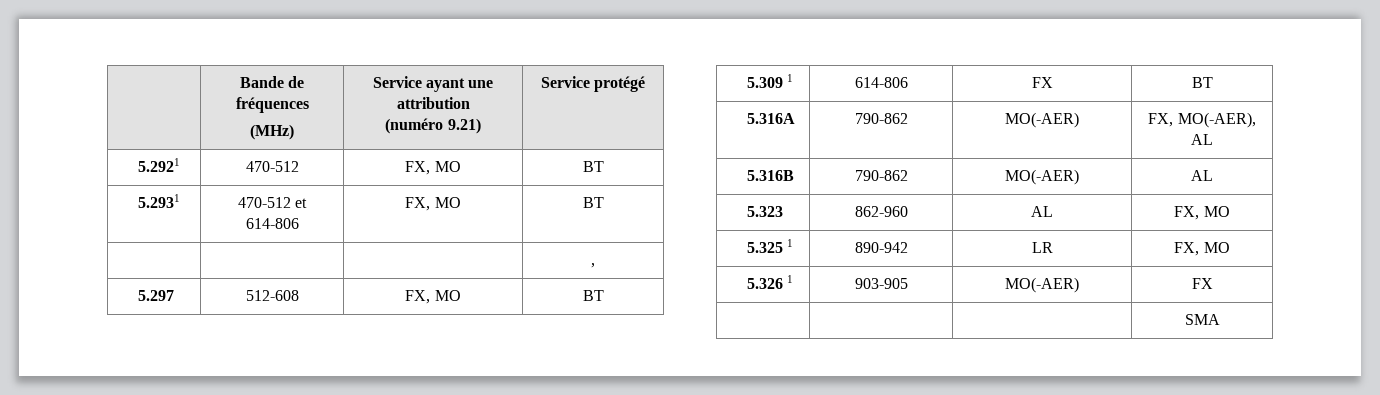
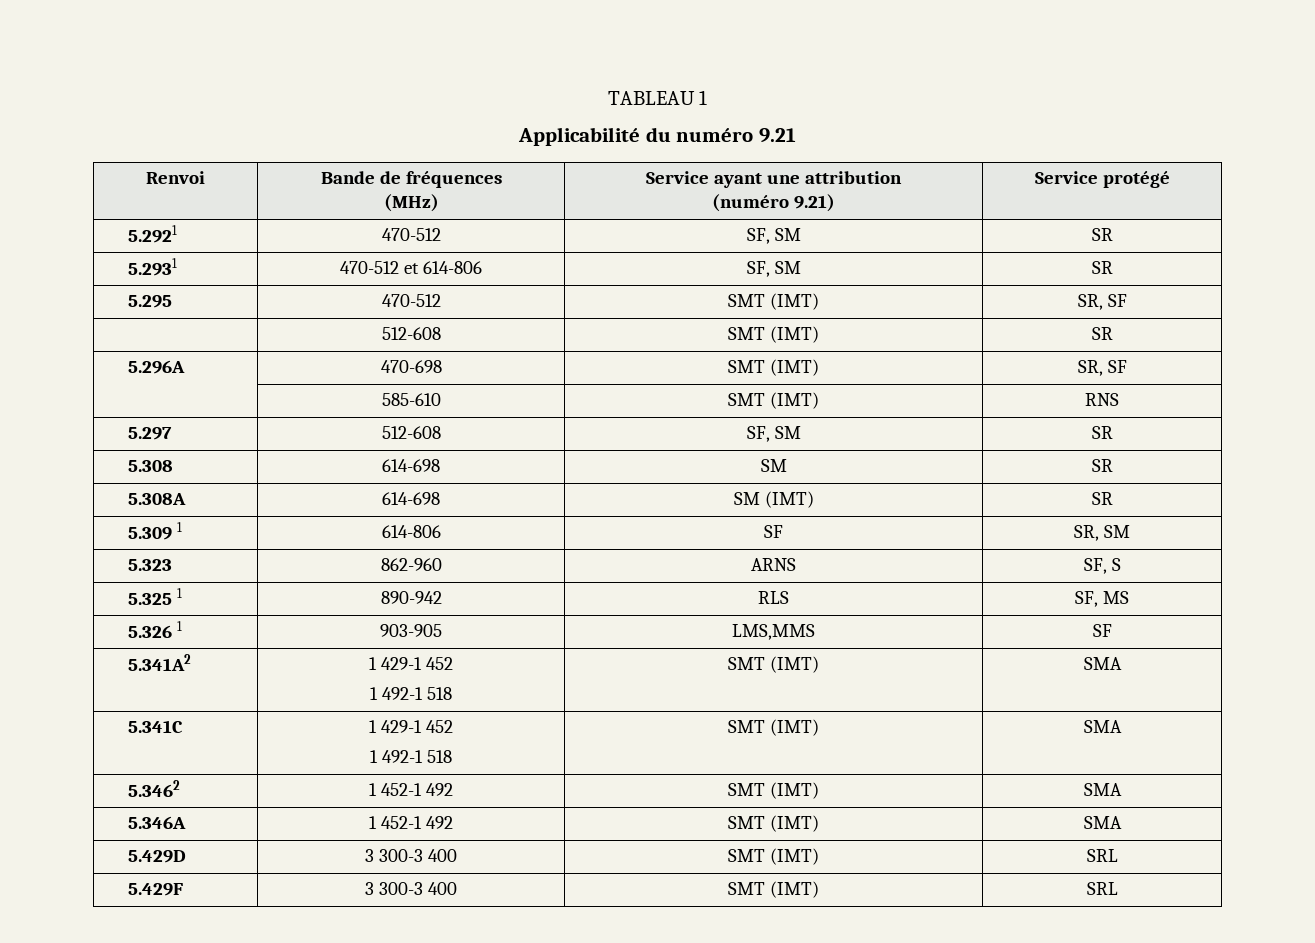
(239, 82) none -> [607,90,708,105] [518,127,796,146] [146,171,205,184] TABLEAU 1 // Applicabilité du numéro 9.21 // Renvoi
[405,161,461,175] [582,161,604,172] FX, MO | BT -> [746,228,801,244] [1091,228,1113,241] SF, SM | SR
[405,197,461,211] [582,197,604,208] [591,263,595,268] [137,290,174,301] [245,290,299,301] [405,290,461,304] [582,290,604,301] [746,74,793,88] [854,77,908,88] [1031,77,1053,88] [1191,77,1213,88] [746,113,795,124] [854,113,908,124] [1005,112,1079,128] [1148,112,1256,128] [1191,134,1213,145] [746,170,794,181] [854,170,908,181] [1005,169,1079,185] [1191,170,1213,181] FX, MO | BT // | | | , // 5.297 | 512-608 | FX, MO | BT // 5.309 1 | 614-806 | FX | BT // 5.316A | 790-862 | MO(-AER) | FX, MO(-AER), AL // 5.316B | 790-862 | MO(-AER) | AL -> [746,261,801,277] [1091,261,1113,274] [128,295,173,308] [381,294,441,307] [728,293,819,310] [1077,294,1127,310] [381,327,441,340] [728,326,819,343] [1091,327,1113,340] [128,360,186,374] [380,360,442,373] [728,359,819,376] [1077,360,1127,376] [381,393,441,406] [728,392,819,409] [1085,393,1119,406] [128,427,173,440] [381,426,441,439] [746,426,801,442] [1091,426,1113,439] [128,460,174,472] [382,459,440,472] [760,459,787,472] [1091,459,1113,472] [128,493,187,505] [382,492,440,505] [733,491,814,508] [1091,492,1113,505] [128,522,183,540] [381,525,441,538] [764,525,783,538] [1074,525,1130,541] SF, SM | SR // 5.295 | 470-512 | SMT (IMT) | SR, SF // | 512-608 | SMT (IMT) | SR // 5.296A | 470-698 | SMT (IMT) | SR, SF // | 585-610 | SMT (IMT) | RNS // 5.297 | 512-608 | SF, SM | SR // 5.308 | 614-698 | SM | SR // 5.308A | 614-698 | SM (IMT) | SR // 5.309 1 | 614-806 | SF | SR, SM
[1031,206,1053,217] [1174,206,1230,220] AL | FX, MO -> [751,558,796,571] [1083,558,1121,574] ARNS | SF, S
[1031,242,1053,253] [1174,242,1230,256] LR | FX, MO -> [758,591,789,604] [1075,591,1129,607] RLS | SF, MS
[1005,277,1079,293] [1191,278,1213,289] [1184,314,1220,325] MO(-AER) | FX // | | | SMA -> [732,624,815,640] [1092,624,1112,637] [128,654,192,671] [369,657,453,670] [370,687,452,700] [728,656,819,673] [1083,657,1122,670] [128,720,184,733] [369,720,453,733] [370,750,452,763] [728,719,819,736] [1083,720,1122,733] [128,780,181,797] [369,783,453,796] [728,782,819,799] [1083,783,1122,796] [128,816,187,829] [369,816,453,829] [728,815,819,832] [1083,816,1122,829] [128,850,187,863] [365,849,457,862] [728,848,819,865] [1086,849,1118,862] [128,883,184,896] [365,882,457,895] [728,881,819,898] [1086,882,1118,895] LMS,MMS | SF // 5.341A2 | 1 429-1 452 // 1 492-1 518 | SMT (IMT) | SMA // 5.341C | 1 429-1 452 // 1 492-1 518 | SMT (IMT) | SMA // 5.3462 | 1 452-1 492 | SMT (IMT) | SMA // 5.346A | 1 452-1 492 | SMT (IMT) | SMA // 5.429D | 3 300-3 400 | SMT (IMT) | SRL // 5.429F | 3 300-3 400 | SMT (IMT) | SRL

